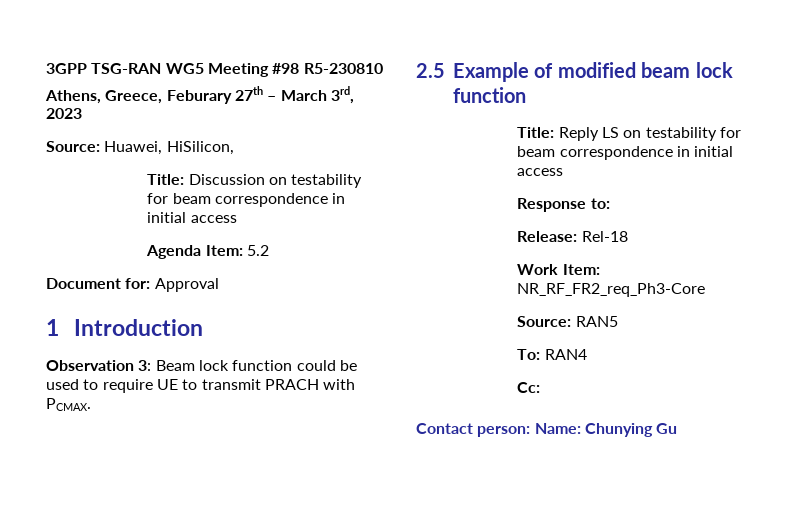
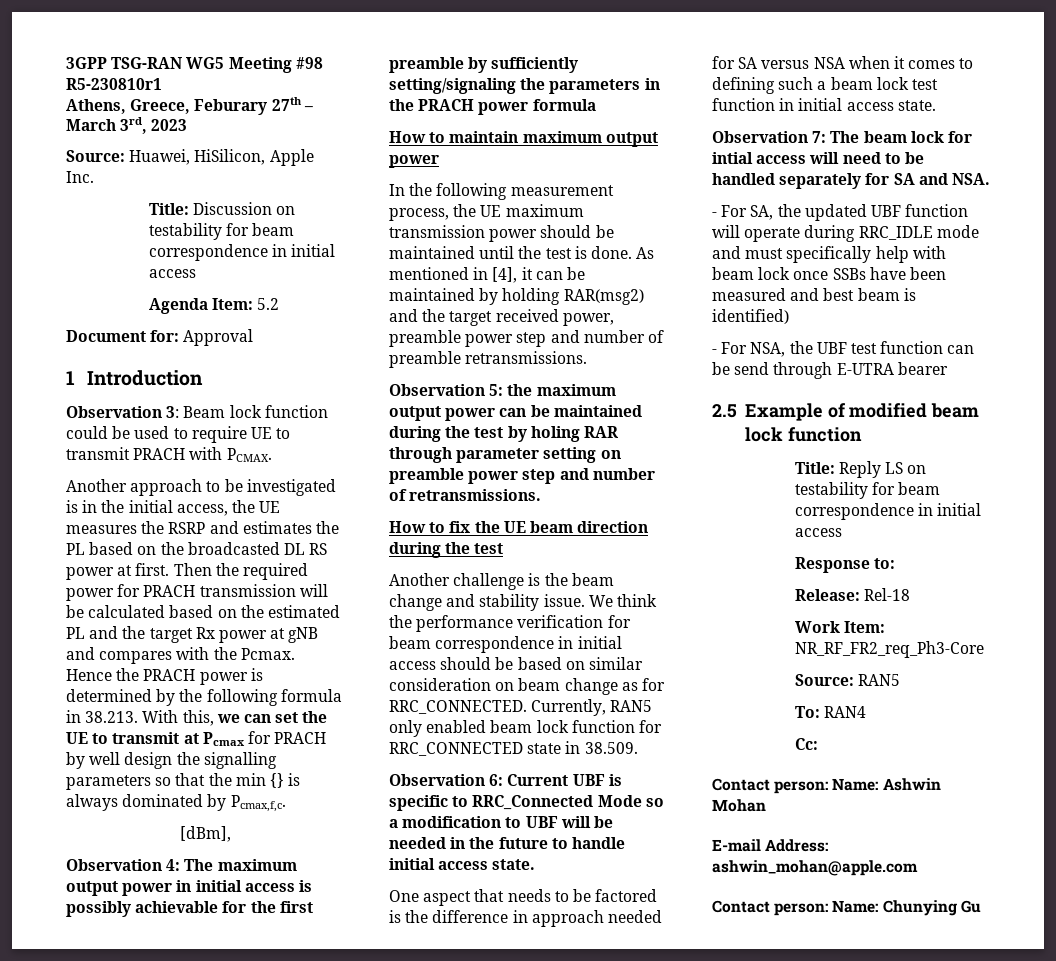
[303,63,383,74] R5-230810 -> [66,78,162,90] R5-230810r1
(234, 148) none -> [269,149,314,166] [66,171,94,183] Apple Inc.
(91, 404) none -> [66,479,336,496] [66,500,281,516] [66,521,339,534] [66,542,328,555] [66,563,308,580] [66,584,328,601] [66,605,340,618] [66,626,319,643] [66,647,295,664] [66,668,263,685] [66,689,342,706] [66,710,328,726] [66,731,327,746] [66,752,277,769] [66,773,301,790] [66,794,286,812] [179,826,231,842] [66,859,297,871] [66,880,312,896] [66,901,313,917] [389,57,579,73] [389,78,660,94] [389,99,596,115] [389,131,658,147] [389,155,439,168] [389,183,614,200] [389,204,584,221] [389,225,614,242] [389,246,655,259] [389,267,585,283] [389,288,644,305] [389,309,614,326] [389,330,664,347] [389,351,588,368] [389,384,616,396] [389,405,642,421] [389,426,619,442] [389,447,621,463] [389,468,655,484] [389,489,542,501] [389,521,649,533] [389,542,504,558] [389,573,614,590] [389,594,657,611] [389,615,631,632] [389,636,622,653] [389,657,643,670] [389,678,665,695] [389,699,653,716] [389,720,662,737] [389,741,638,756] [389,774,622,786] [389,795,664,811] [389,816,613,828] [389,837,625,849] [389,858,536,870] [389,889,658,906] [389,910,662,927] [712,56,974,69] [712,77,938,94] [712,98,936,111] [712,131,972,143] [712,152,924,164] [712,173,990,189] [712,204,969,221] [712,225,979,242] [712,246,946,263] [712,267,946,280] [712,288,916,301] [712,309,789,324] [712,341,975,357] [712,362,948,379] // Another approach to be investigated is in the initial access, the UE measures the RSRP and estimates the PL based on the broadcasted DL RS power at first. Then the required power for PRACH transmission will be calculated based on the estimated PL and the target Rx power at gNB and compares with the Pcmax. Hence the PRACH power is determined by the following formula in 38.213. With this, we can set the UE to transmit at Pcmax for PRACH by well design the signalling parameters so that the min {} is always dominated by Pcmax,f,c. // [dBm], // Observation 4: The maximum output power in initial access is possibly achievable for the first preamble by sufficiently setting/signaling the parameters in the PRACH power formula // How to maintain maximum output power // In the following measurement process, the UE maximum transmission power should be maintained until the test is done. As mentioned in [4], it can be maintained by holding RAR(msg2) and the target received power, preamble power step and number of preamble retransmissions. // Observation 5: the maximum output power can be maintained during the test by holing RAR through parameter setting on preamble power step and number of retransmissions. // How to fix the UE beam direction during the test // Another challenge is the beam change and stability issue. We think the performance verification for beam correspondence in initial access should be based on similar consideration on beam change as for RRC_CONNECTED. Currently, RAN5 only enabled beam lock function for RRC_CONNECTED state in 38.509. // Observation 6: Current UBF is specific to RRC_Connected Mode so a modification to UBF will be needed in the future to handle initial access state. // One aspect that needs to be factored is the difference in approach needed for SA versus NSA when it comes to defining such a beam lock test function in initial access state. // Observation 7: The beam lock for intial access will need to be handled separately for SA and NSA. // - For SA, the updated UBF function will operate during RRC_IDLE mode and must specifically help with beam lock once SSBs have been measured and best beam is identified) // - For NSA, the UBF test function can be send through E-UTRA bearer
(541, 387) none -> [712,778,941,794] [712,799,766,812] [712,839,829,852] [712,860,918,876] // Contact person: Name: Ashwin Mohan // E-mail Address: ashwin_mohan@apple.com

